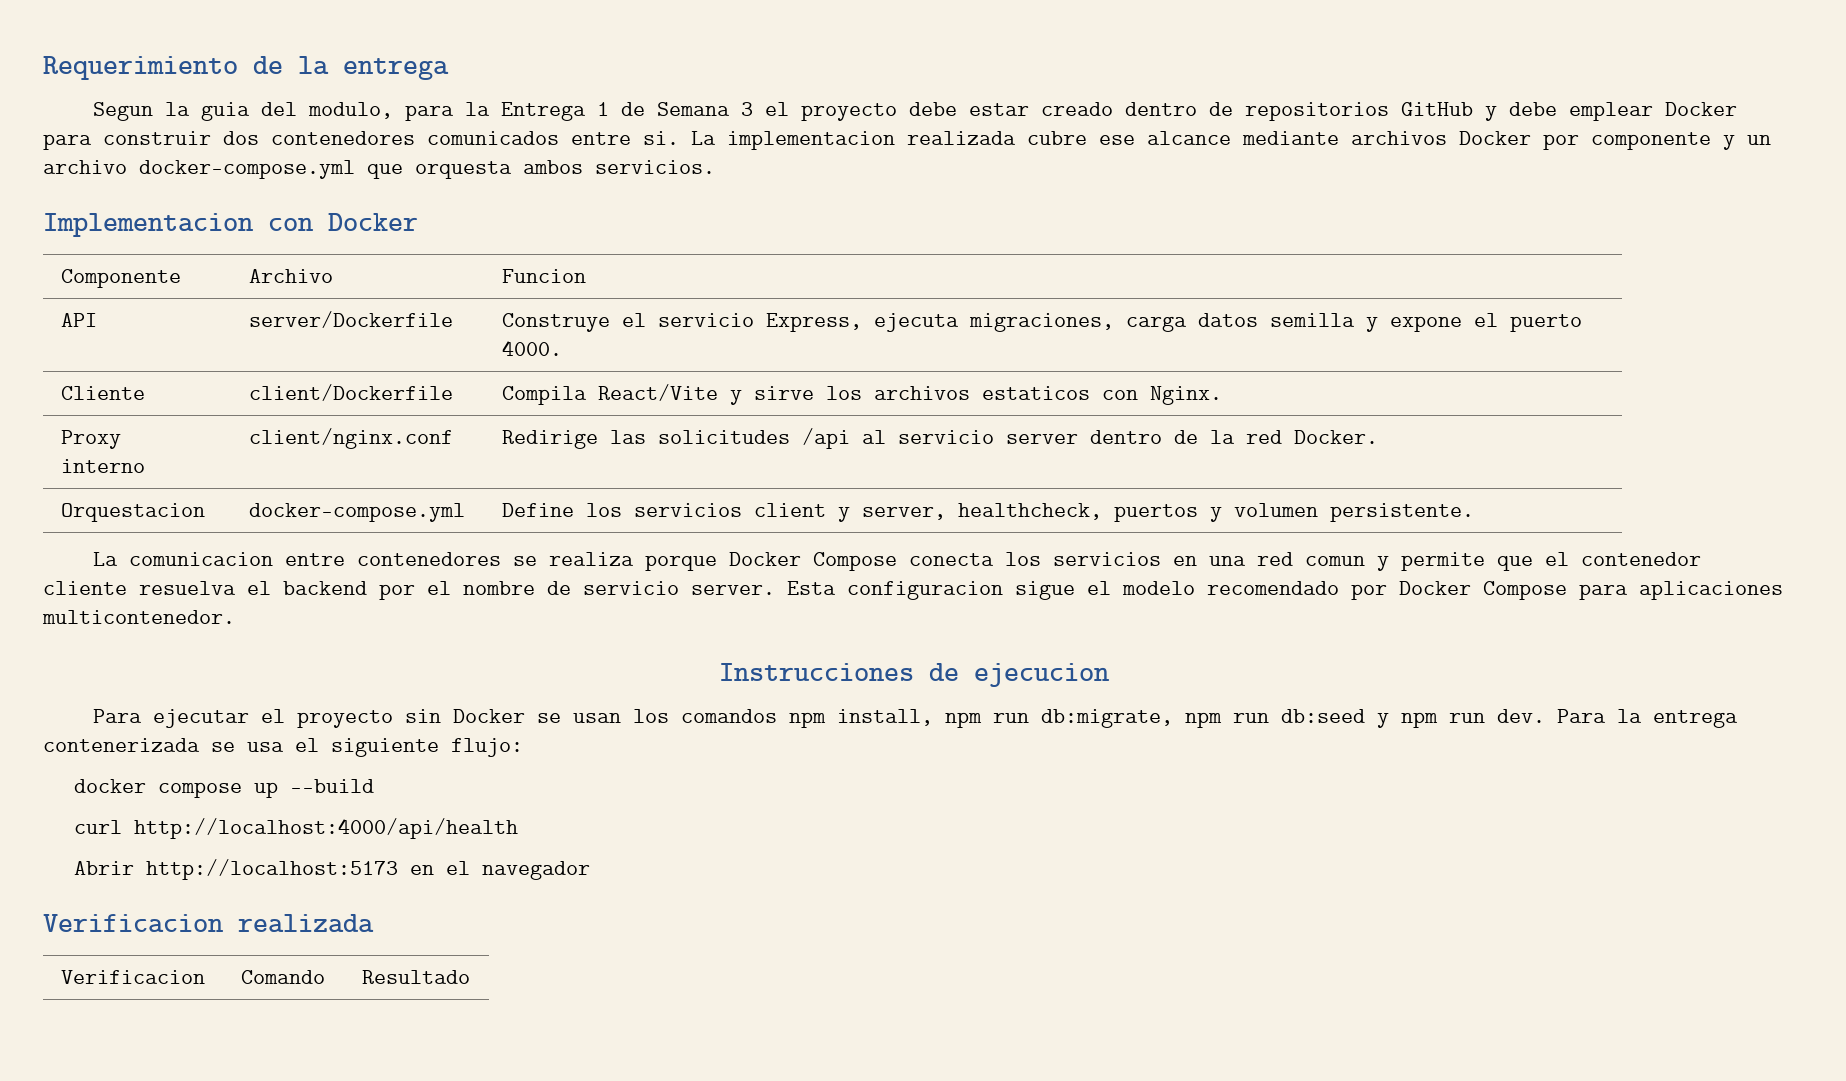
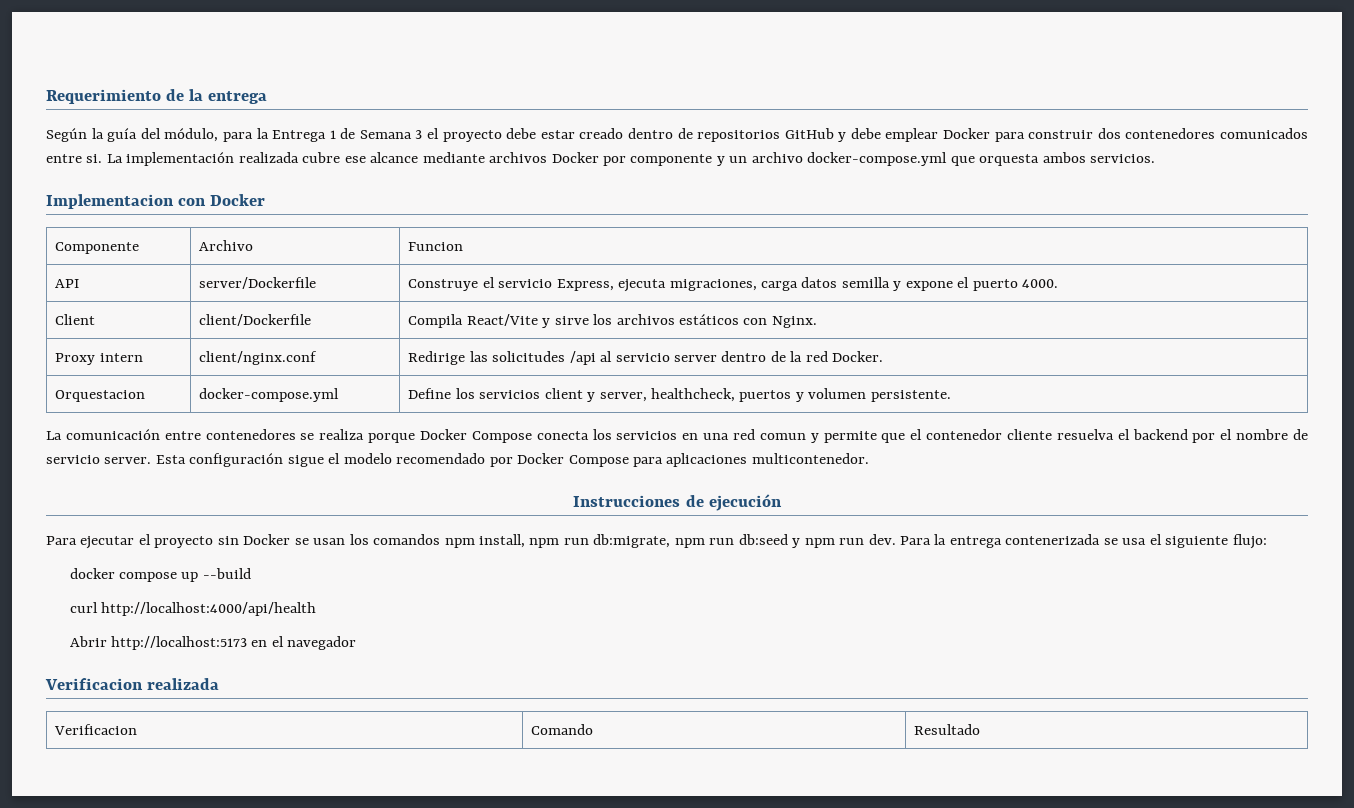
[92,102,393,121] Segun la guia del modulo, -> [46,128,219,142] Según la guía del módulo,
[727,131,895,150] implementacion -> [126,152,235,166] implementación
[60,386,145,400] Cliente -> [55,314,96,325] Client
[981,386,1090,400] estaticos -> [678,314,739,325] estáticos
[60,459,145,473] interno -> [99,353,143,362] intern
[128,552,273,566] comunicacion -> [65,429,160,440] comunicación
[847,581,1003,600] configuracion -> [189,453,284,467] configuración
[973,663,1110,687] ejecucion -> [708,494,782,511] ejecución

